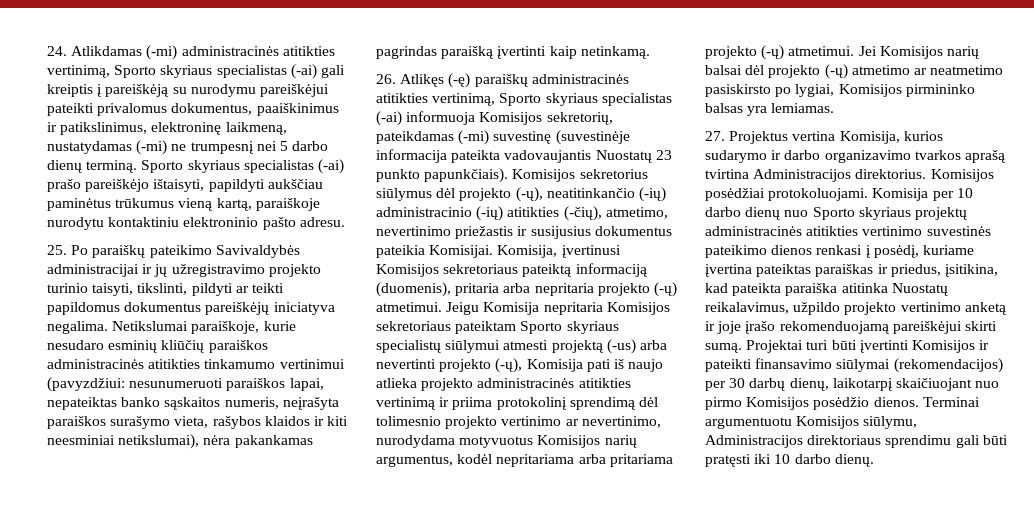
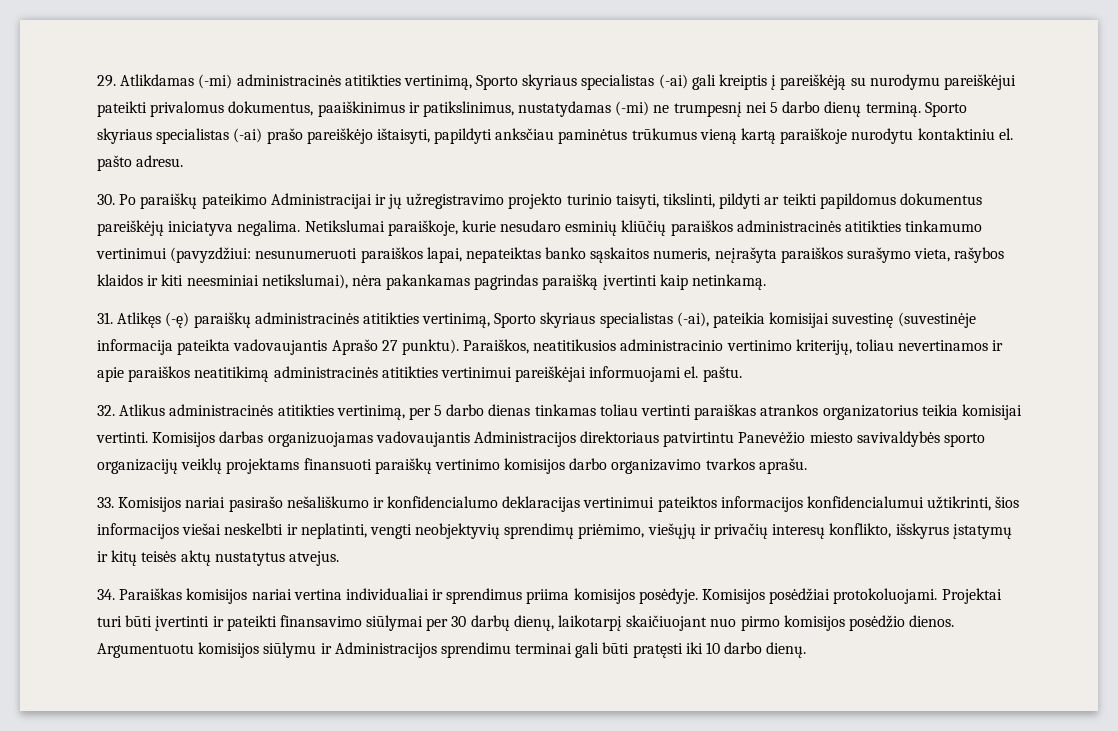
[47,46,67,56] 24. -> [97,75,116,87] 29.
[151,122,287,135] elektroninę laikmeną, -> (514, 109) none
[267,179,323,189] aukščiau -> [495,128,555,140] anksčiau
[216,198,252,211] kartą, -> [741,128,777,144] kartą
[183,217,259,227] elektroninio -> [998,128,1013,140] el.
[47,245,67,255] 25. -> [97,194,115,205] 30.
[215,245,300,258] [47,264,139,277] Savivaldybės administracijai -> [270,193,372,209] Administracijai
[376,74,396,84] 26. -> [97,312,113,324] 31.
[376,111,613,126] [376,130,490,145] (-ai) informuoja Komisijos sekretorių, pateikdamas (-mi) -> [676,312,830,328] (-ai), pateikia komisijai
[595,150,672,163] [376,168,648,183] [376,187,666,202] [376,206,668,221] [376,226,672,239] [376,245,621,258] [376,263,648,277] [376,282,677,297] [376,302,670,315] [376,321,619,334] [376,339,667,354] [376,358,664,373] [376,378,631,391] [376,397,658,410] [376,416,661,429] [376,435,637,448] [376,454,673,467] [705,45,979,60] [705,64,1004,79] [705,84,975,97] [705,103,835,116] [705,131,943,144] [705,150,1006,163] [705,169,994,182] [705,188,973,201] [705,207,967,220] [705,226,991,236] [705,245,974,258] [705,264,998,277] [705,283,948,296] [705,302,1007,315] [705,321,997,334] [705,343,742,353] Nuostatų 23 punkto papunkčiais). Komisijos sekretorius siūlymus dėl projekto (-ų), neatitinkančio (-ių) administracinio (-ių) atitikties (-čių), atmetimo, nevertinimo priežastis ir susijusius dokumentus pateikia Komisijai. Komisija, įvertinusi Komisijos sekretoriaus pateiktą informaciją (duomenis), pritaria arba nepritaria projekto (-ų) atmetimui. Jeigu Komisija nepritaria Komisijos sekretoriaus pateiktam Sporto skyriaus specialistų siūlymui atmesti projektą (-us) arba nevertinti projekto (-ų), Komisija pati iš naujo atlieka projekto administracinės atitikties vertinimą ir priima protokolinį sprendimą dėl tolimesnio projekto vertinimo ar nevertinimo, nurodydama motyvuotus Komisijos narių argumentus, kodėl nepritariama arba pritariama projekto (-ų) atmetimui. Jei Komisijos narių balsai dėl projekto (-ų) atmetimo ar neatmetimo pasiskirsto po lygiai, Komisijos pirmininko balsas yra lemiamas. // 27. Projektus vertina Komisija, kurios sudarymo ir darbo organizavimo tvarkos aprašą tvirtina Administracijos direktorius. Komisijos posėdžiai protokoluojami. Komisija per 10 darbo dienų nuo Sporto skyriaus projektų administracinės atitikties vertinimo suvestinės pateikimo dienos renkasi į posėdį, kuriame įvertina pateiktas paraiškas ir priedus, įsitikina, kad pateikta paraiška atitinka Nuostatų reikalavimus, užpildo projekto vertinimo anketą ir joje įrašo rekomenduojamą pareiškėjui skirti sumą. -> [331,339,1004,355] [97,366,742,382] [97,404,1022,420] [96,431,986,447] [97,458,807,474] [97,496,1020,512] [97,523,1012,539] [97,550,339,566] [97,588,938,604] Aprašo 27 punktu). Paraiškos, neatitikusios administracinio vertinimo kriterijų, toliau nevertinamos ir apie paraiškos neatitikimą administracinės atitikties vertinimui pareiškėjai informuojami el. paštu. // 32. Atlikus administracinės atitikties vertinimą, per 5 darbo dienas tinkamas toliau vertinti paraiškas atrankos organizatorius teikia komisijai vertinti. Komisijos darbas organizuojamas vadovaujantis Administracijos direktoriaus patvirtintu Panevėžio miesto savivaldybės sporto organizacijų veiklų projektams finansuoti paraiškų vertinimo komisijos darbo organizavimo tvarkos aprašu. // 33. Komisijos nariai pasirašo nešališkumo ir konfidencialumo deklaracijas vertinimui pateiktos informacijos konfidencialumui užtikrinti, šios informacijos viešai neskelbti ir neplatinti, vengti neobjektyvių sprendimų priėmimo, viešųjų ir privačių interesų konflikto, išskyrus įstatymų ir kitų teisės aktų nustatytus atvejus. // 34. Paraiškas komisijos nariai vertina individualiai ir sprendimus priima komisijos posėdyje. Komisijos posėdžiai protokoluojami.
[911,340,975,353] Komisijos -> (210, 623) none
[893,358,1003,373] (rekomendacijos) -> (424, 623) none
[746,397,810,410] Komisijos -> [783,615,845,631] komisijos
[922,397,980,407] [705,416,918,429] [705,435,952,448] Terminai argumentuotu Komisijos siūlymu, Administracijos direktoriaus sprendimu -> [97,642,573,658] Argumentuotu komisijos siūlymu ir Administracijos sprendimu terminai

